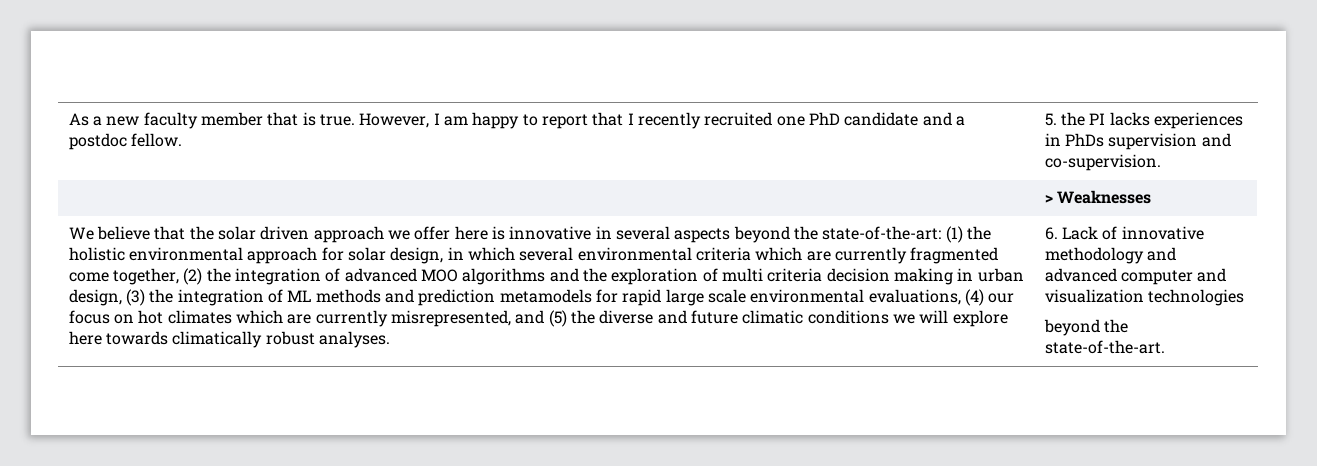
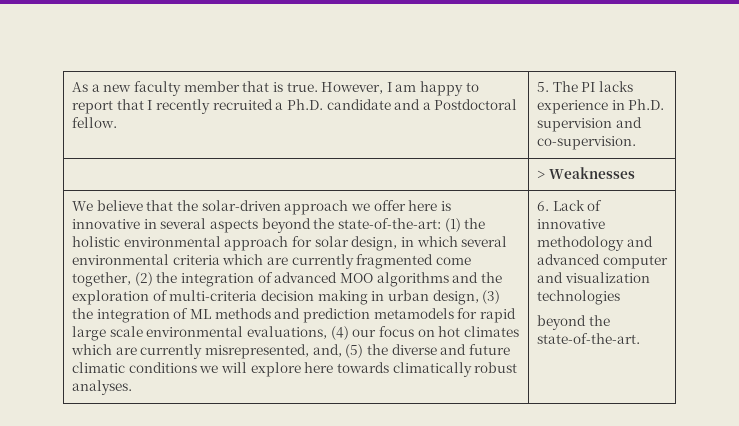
[776,112,840,126] one PhD -> [275,99,323,110] a Ph.D.
[68,133,127,150] postdoc -> [434,99,518,110] Postdoctoral
[1061,112,1086,126] the -> [552,81,578,92] The
[1154,112,1244,129] [1044,133,1105,147] experiences in PhDs -> [537,99,665,114] experience in Ph.D.
[218,226,310,240] solar driven -> [201,200,281,211] solar-driven
[721,268,823,282] multi criteria -> [169,290,258,301] multi-criteria
[515,310,545,324] and -> [312,344,342,357] and,

